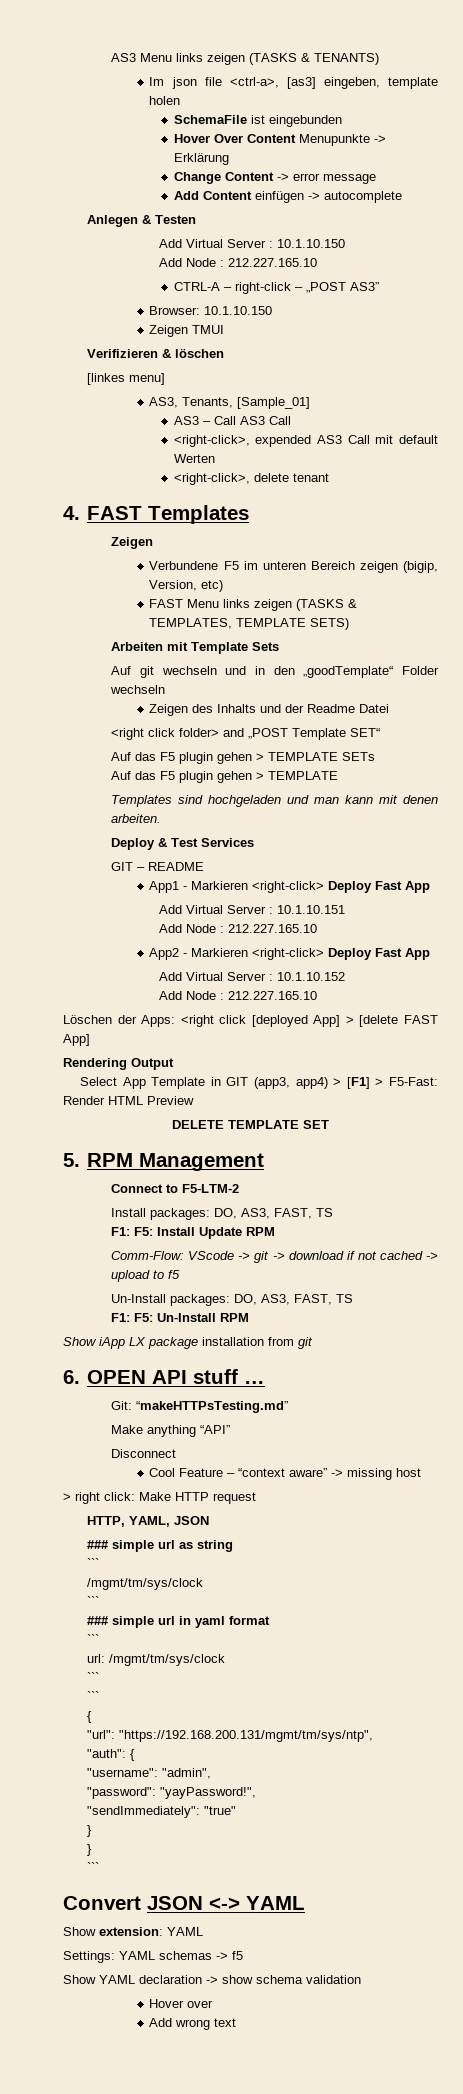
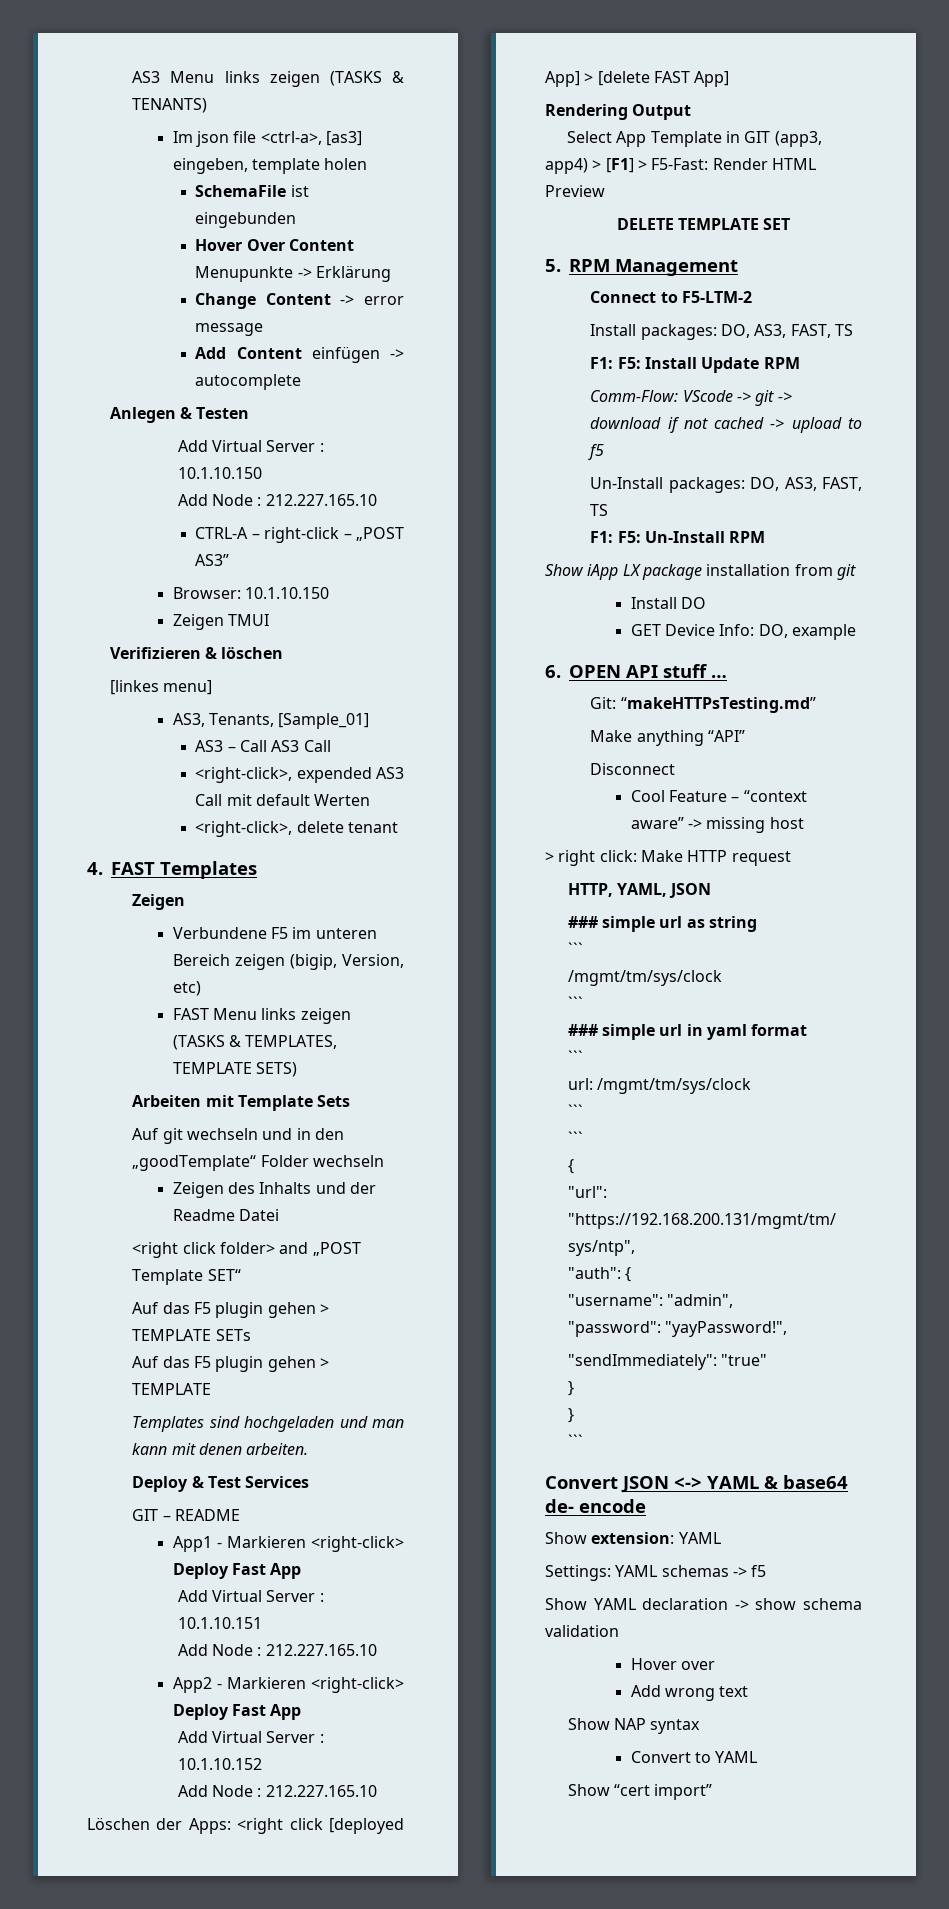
(313, 1343) none -> [630,597,706,609] [630,624,856,640] // Install DO // GET Device Info: DO, example
(305, 1903) none -> [764,1475,848,1489] [545,1499,646,1513] & base64 de- encode
(237, 2022) none -> [567,1718,701,1734] [630,1751,758,1763] [567,1784,713,1800] // Show NAP syntax // Convert to YAML // Show “cert import”

